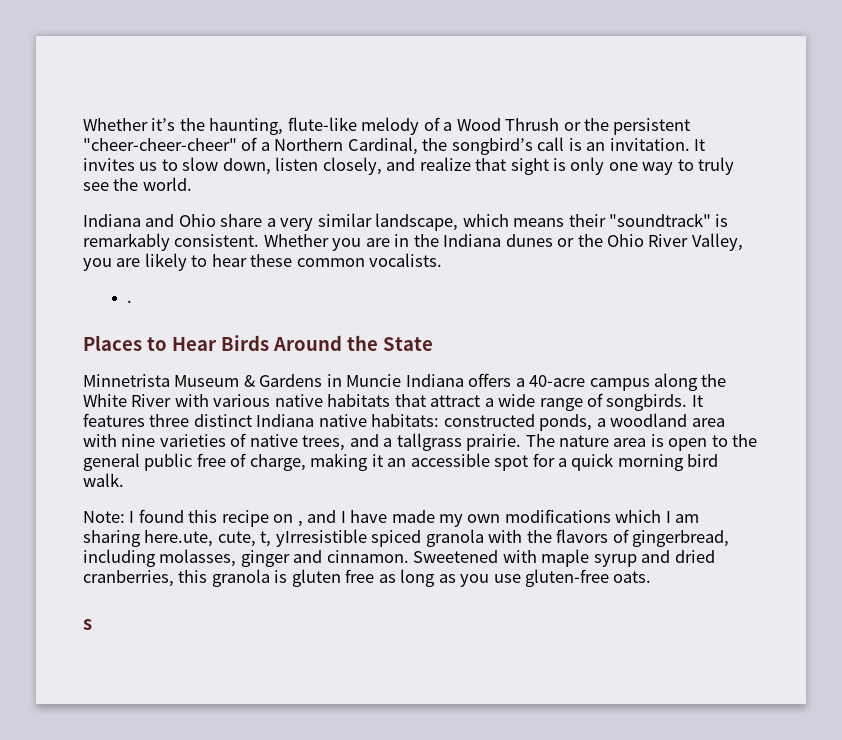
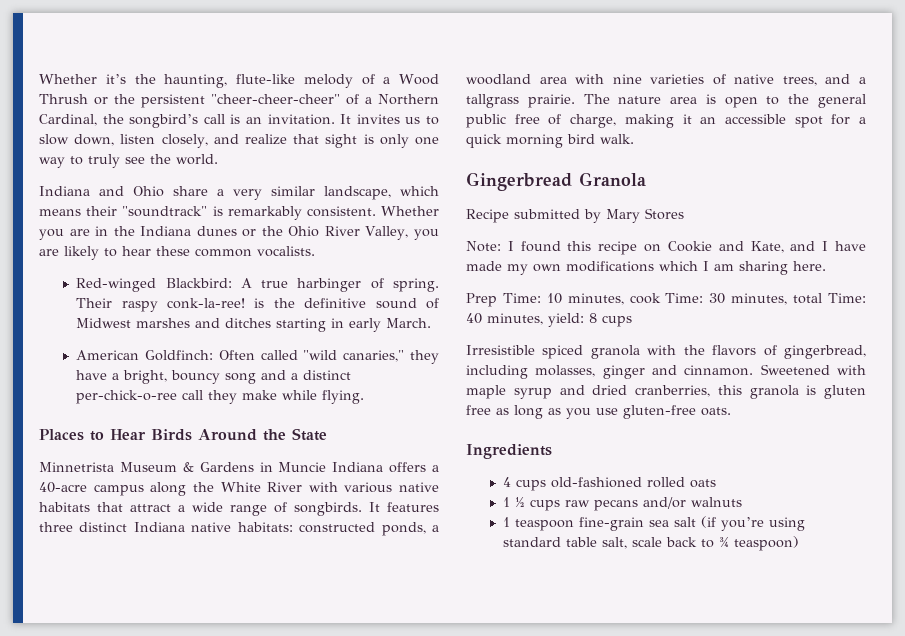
[127,300,133,303] . -> [76,278,440,292] [76,298,439,312] [76,318,432,332] [76,350,440,364] [76,370,352,384] [76,390,365,404] Red-winged Blackbird: A true harbinger of spring. Their raspy conk-la-ree! is the definitive sound of Midwest marshes and ditches starting in early March. // American Goldfinch: Often called "wild canaries," they have a bright, bouncy song and a distinct per-chick-o-ree call they make while flying.
(124, 480) none -> [466,172,646,191] [466,208,684,223] // Gingerbread Granola // Recipe submitted by Mary Stores
[297,520,303,527] , -> [667,241,784,253] Cookie and Kate,
[144,529,367,547] here.ute, cute, t, yIrresistible -> [793,261,826,271] [466,293,866,307] [466,313,632,327] [466,345,535,355] here. // Prep Time: 10 minutes, cook Time: 30 minutes, total Time: 40 minutes, yield: 8 cups // Irresistible
[83,619,92,630] s -> [466,444,552,459] [503,477,717,491] [503,497,743,511] [503,516,806,531] [503,536,800,551] Ingredients // 4 cups old-fashioned rolled oats // 1 ½ cups raw pecans and/or walnuts // 1 teaspoon fine-grain sea salt (if you’re using standard table salt, scale back to ¾ teaspoon)

